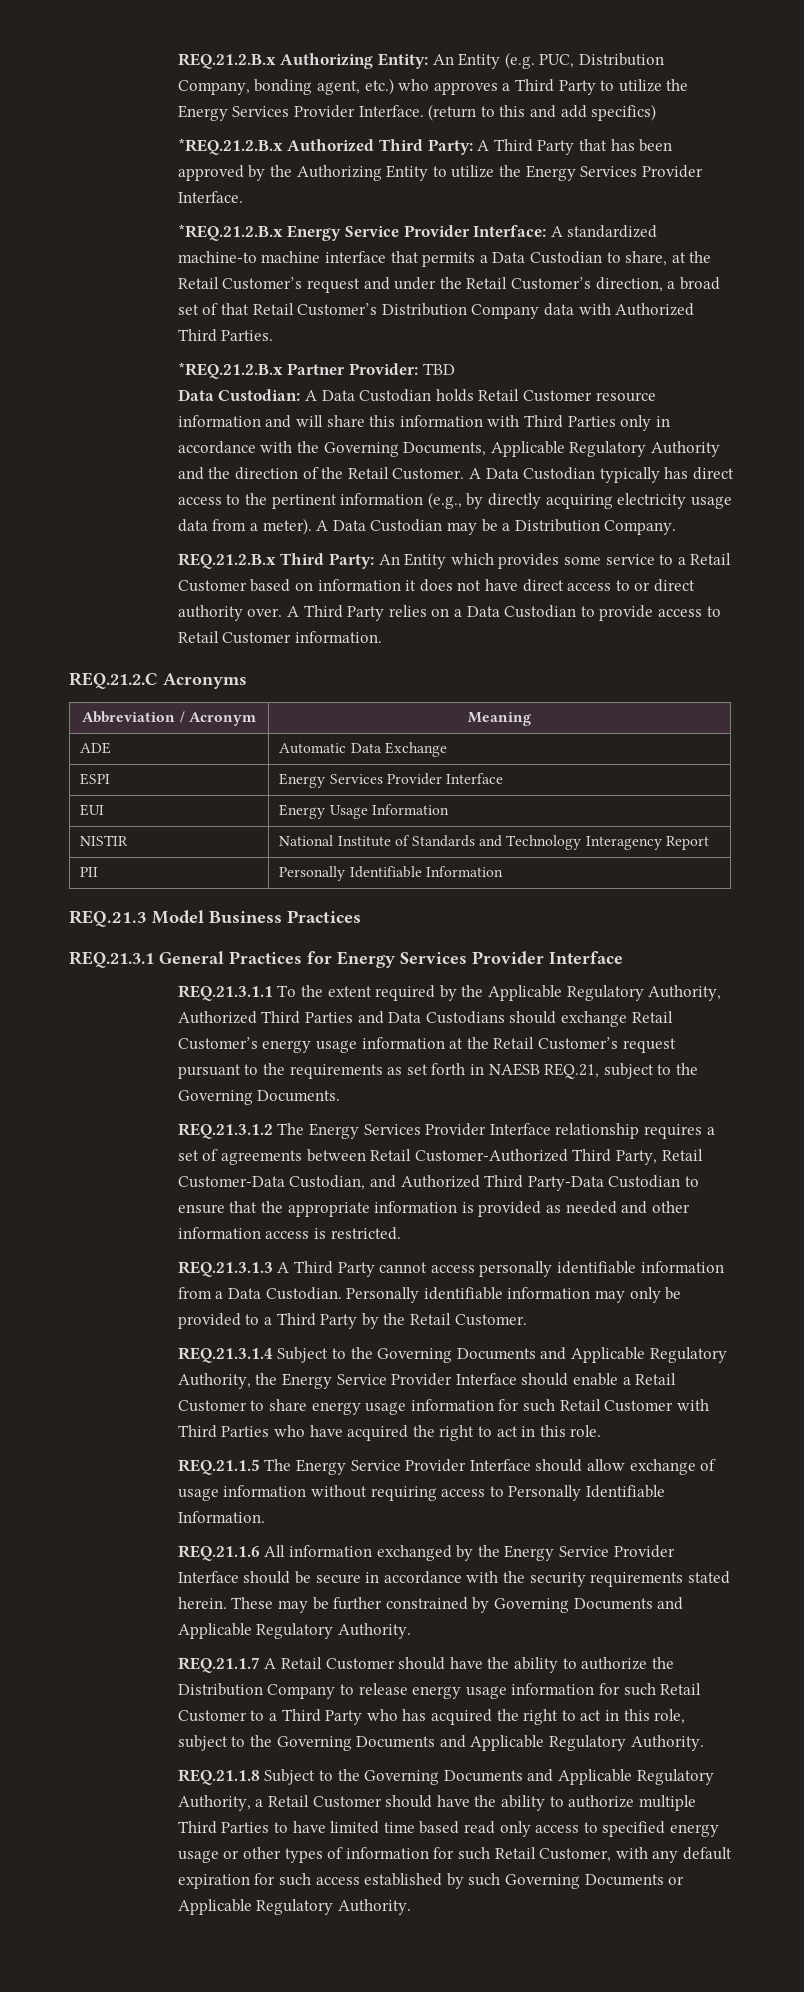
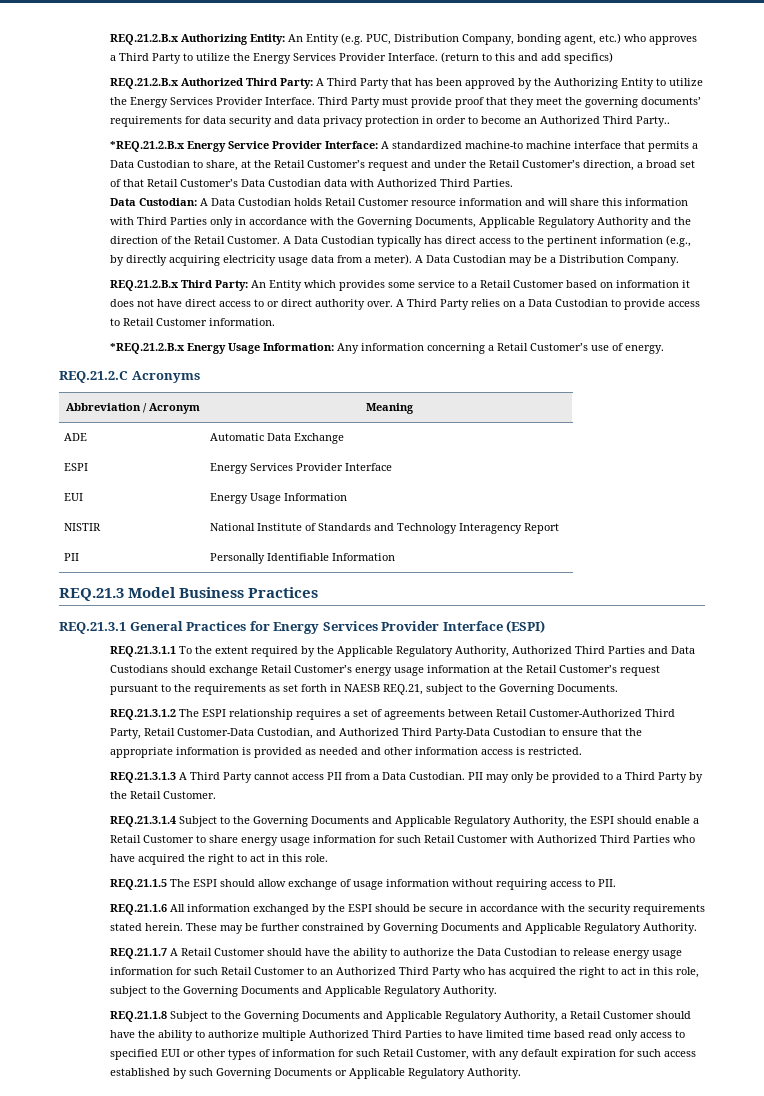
[177,138,283,155] *REQ.21.2.B.x -> [109,78,179,89] REQ.21.2.B.x
(243, 197) none -> [317,97,701,108] [109,116,670,127] Third Party must provide proof that they meet the governing documents’ requirements for data security and data privacy protection in order to become an Authorized Third Party..
[381,303,540,319] Distribution Company -> [240,179,321,187] Data Custodian
[177,362,455,379] // *REQ.21.2.B.x Partner Provider: TBD -> (513, 183) none
(383, 637) none -> [109,343,664,354] // *REQ.21.2.B.x Energy Usage Information: Any information concerning a Retail Customer’s use of energy.
(623, 957) none -> [506,620,546,633] (ESPI)
[309,1123,551,1139] Energy Services Provider Interface -> [201,709,226,717] ESPI
[479,1261,724,1277] personally identifiable information -> [326,772,342,780] PII
[346,1287,591,1303] Personally identifiable information -> [467,772,483,780] PII
[282,1373,517,1389] Energy Service Provider Interface -> [589,816,614,824] ESPI
(709, 1405) none -> [536,835,597,843] Authorized
[296,1459,531,1475] Energy Service Provider Interface -> [192,879,217,887] ESPI
[508,1485,666,1501] [177,1511,265,1523] Personally Identifiable Information. -> [597,879,616,887] PII.
[504,1545,675,1561] [177,1571,239,1583] Energy Service Provider Interface -> [347,904,372,912] ESPI
[177,1683,336,1699] Distribution Company -> [476,948,557,956] Data Custodian
[269,1713,278,1721] a -> [319,967,396,975] an Authorized
(696, 1803) none -> [308,1030,369,1038] Authorized
[669,1824,719,1837] [177,1850,219,1863] energy usage -> [160,1049,180,1057] EUI

